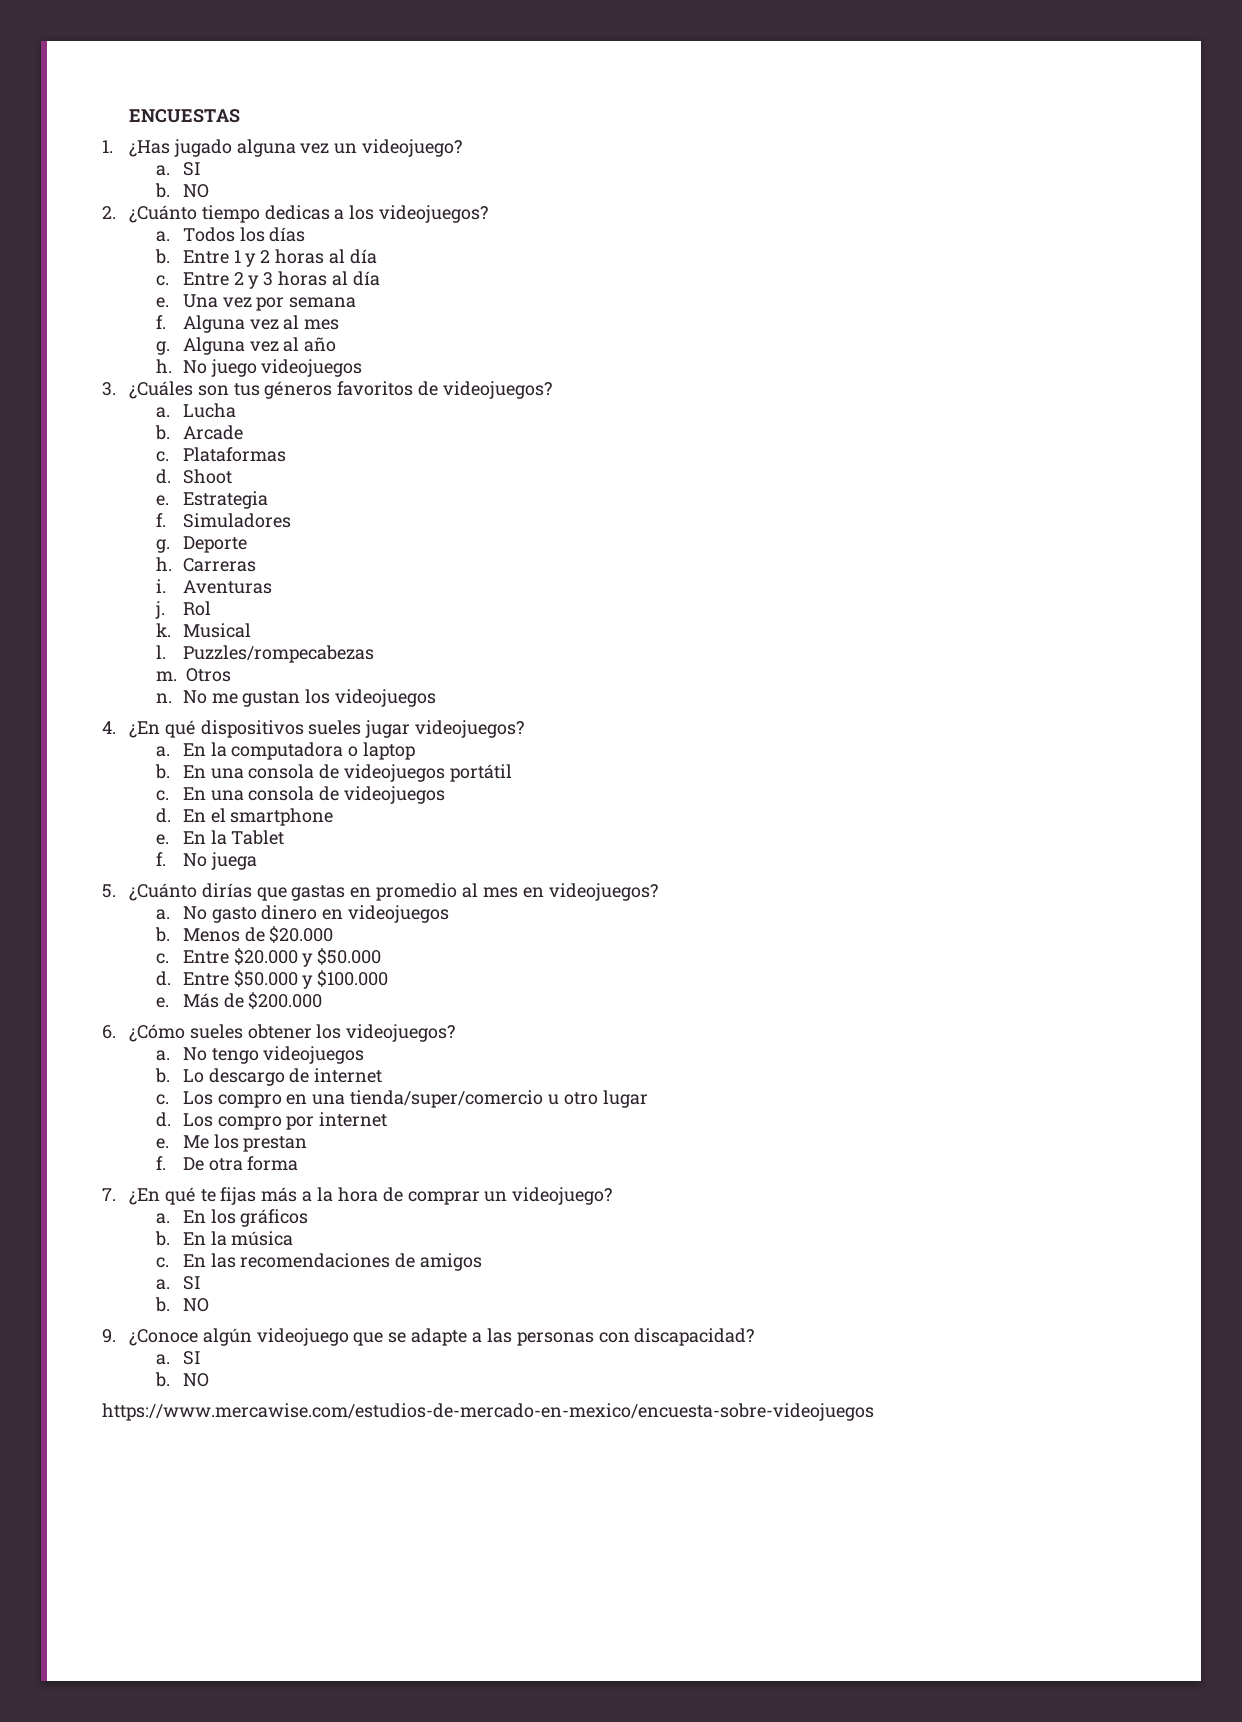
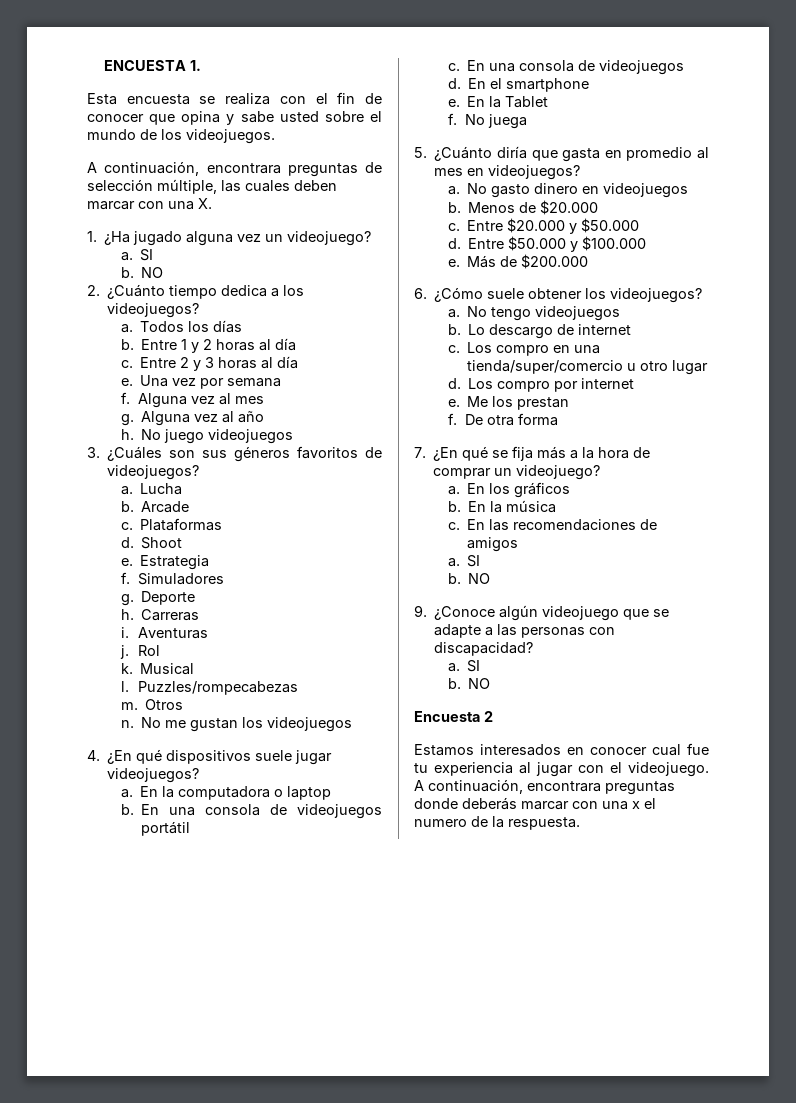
[128,109,240,123] [102,140,170,157] ENCUESTAS // 1. ¿Has -> [103,60,201,71] [87,92,383,105] [87,111,382,125] [87,129,275,144] [87,161,382,177] [87,179,337,194] [87,198,212,210] [87,231,131,245] ENCUESTA 1. // Esta encuesta se realiza con el fin de conocer que opina y sabe usted sobre el mundo de los videojuegos. // A continuación, encontrara preguntas de selección múltiple, las cuales deben marcar con una X. // 1. ¿Ha
[264,205,330,220] dedicas -> [221,285,268,297] dedica
[233,383,260,396] tus -> [202,450,228,458] sus
[308,720,362,735] sueles -> [255,750,293,761] suele
[201,883,346,901] dirías que gastas -> [496,146,601,162] diría que gasta
[189,1024,243,1039] sueles -> [487,288,525,299] suele
[200,1187,257,1205] te fijas -> [492,446,534,461] se fija
[102,1403,874,1421] https://www.mercawise.com/estudios-de-mercado-en-mexico/encuesta-sobre-videojuegos -> [414,711,493,722] [414,743,709,756] [414,762,709,777] [414,779,675,795] [414,797,656,810] [414,816,580,830] Encuesta 2 // Estamos interesados en conocer cual fue tu experiencia al jugar con el videojuego. A continuación, encontrara preguntas donde deberás marcar con una x el numero de la respuesta.

